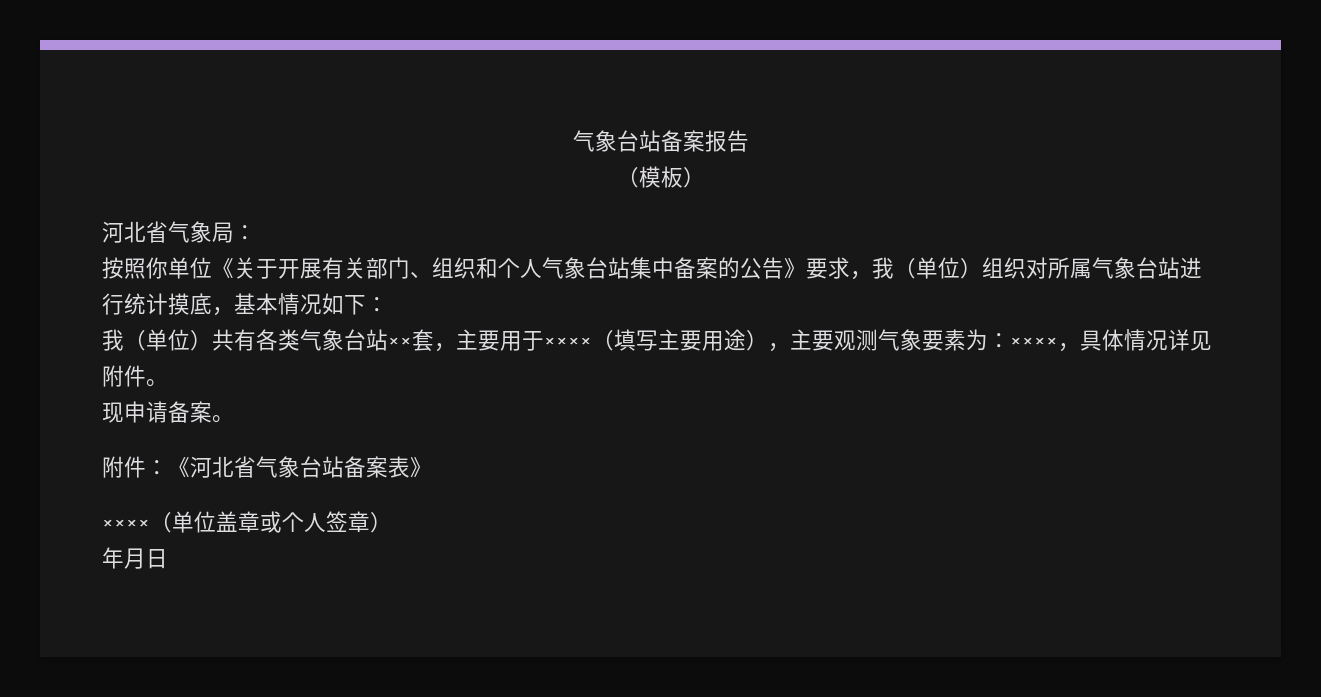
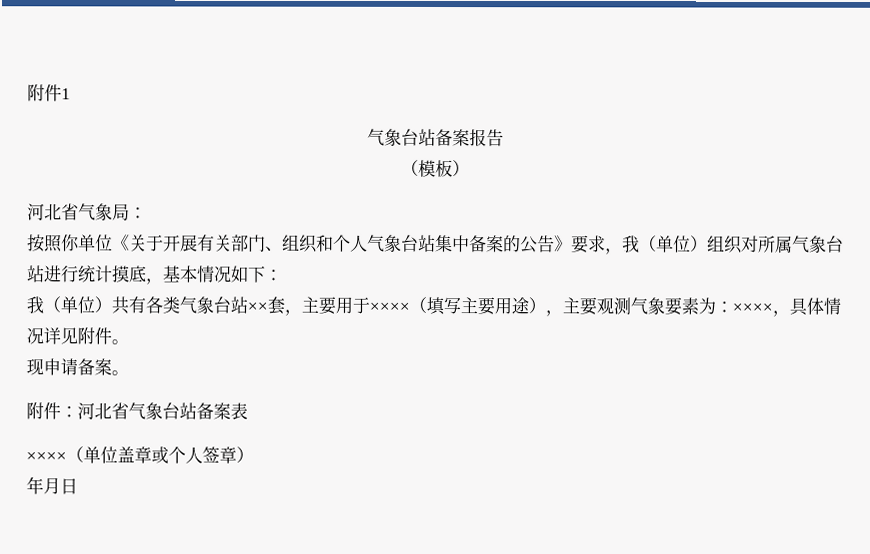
(572, 141) none -> [27,84,71,102] 附件1 //
[168,457,190,478] 《 -> (78, 412) none
[410,457,432,478] 》 -> (248, 411) none

